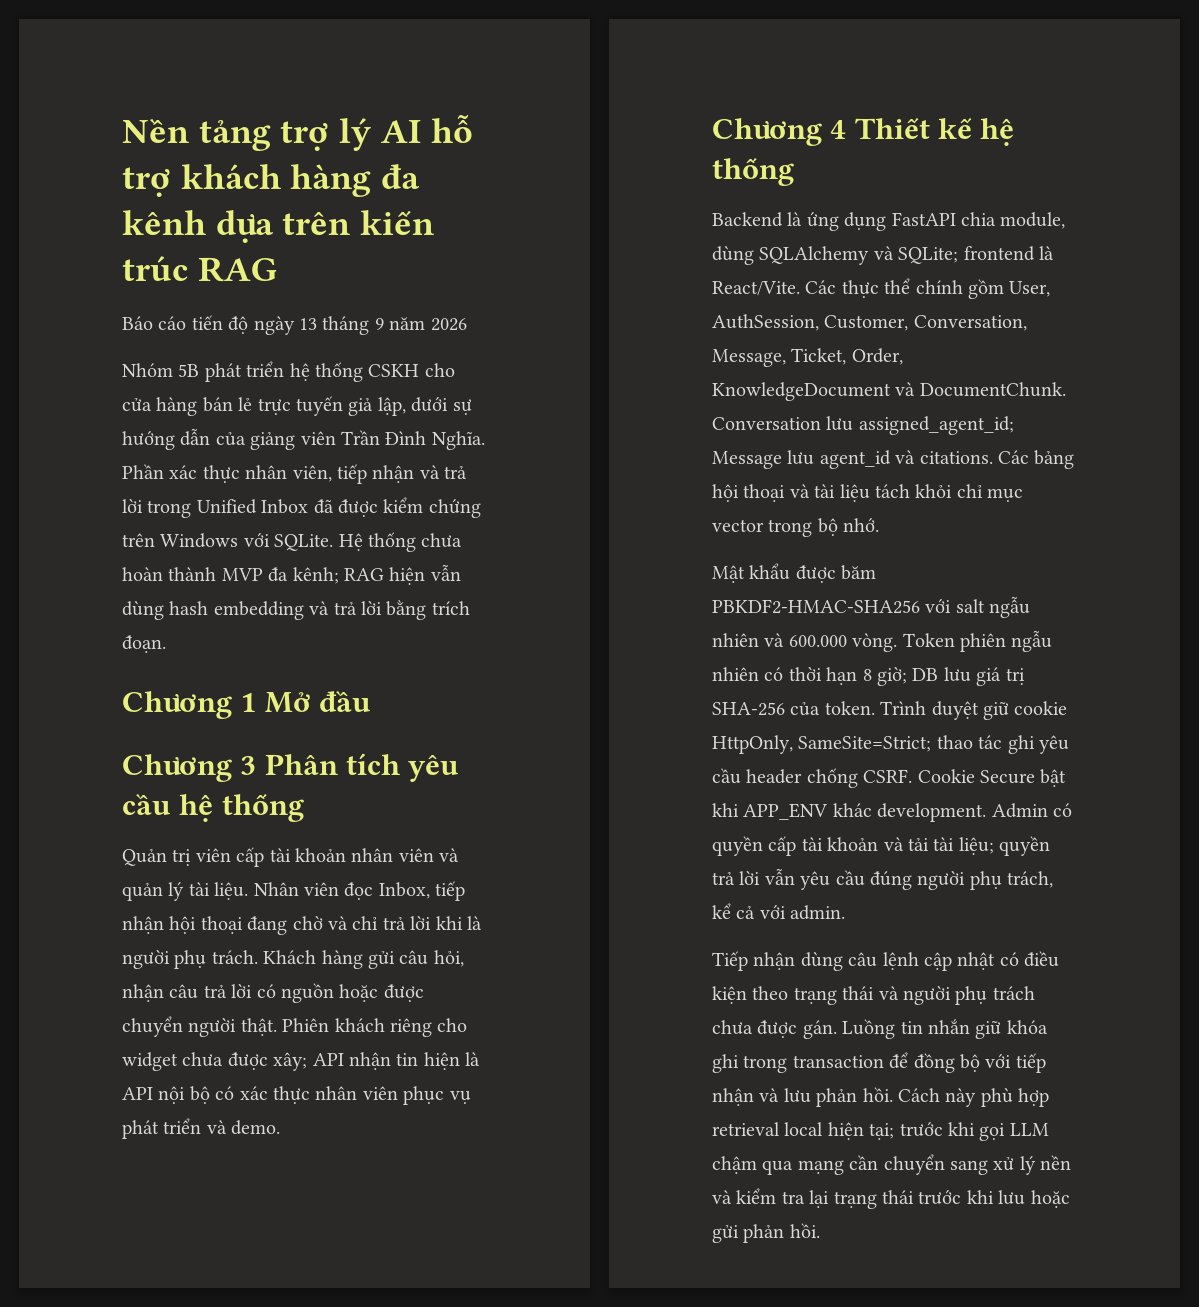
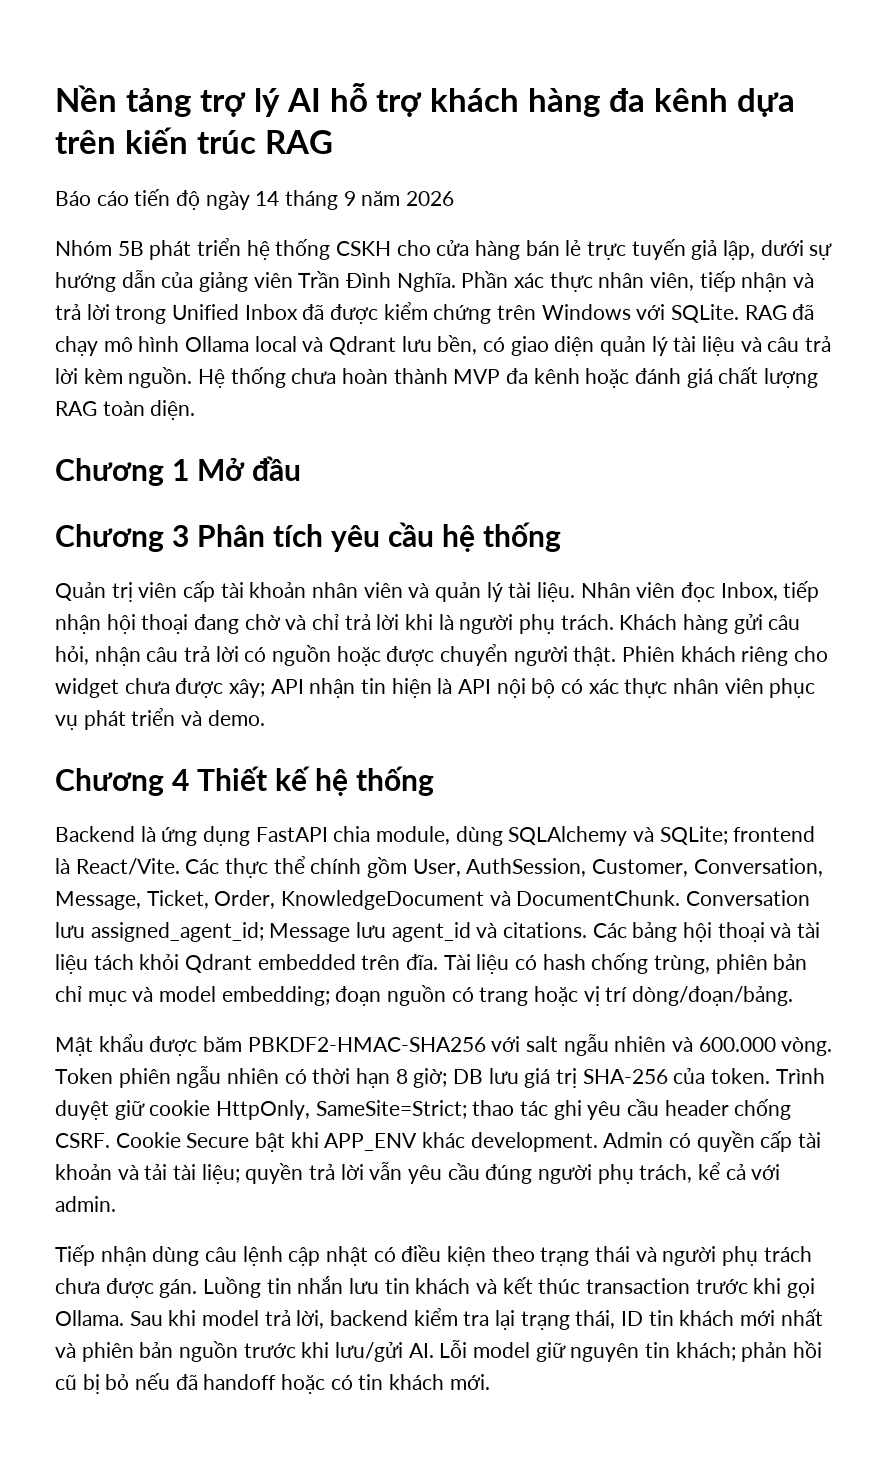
[299,318,317,330] 13 -> [255,191,280,206] 14
(334, 542) none -> [744,304,815,320] [55,335,832,356] [55,367,193,388] RAG đã chạy mô hình Ollama local và Qdrant lưu bền, có giao diện quản lý tài liệu và câu trả lời kèm nguồn.
[292,564,461,585] [122,600,470,620] [122,635,166,653] kênh; RAG hiện vẫn dùng hash embedding và trả lời bằng trích đoạn. -> [533,367,819,388] [55,400,196,420] kênh hoặc đánh giá chất lượng RAG toàn diện.
[956,484,1024,502] [712,518,880,537] chỉ mục vector trong bộ nhớ. -> [185,953,808,974] [55,985,794,1006] Qdrant embedded trên đĩa. Tài liệu có hash chống trùng, phiên bản chỉ mục và model embedding; đoạn nguồn có trang hoặc vị trí dòng/đoạn/bảng.
[975,1020,1048,1039] [712,1052,1046,1073] [712,1087,1050,1107] [712,1122,1049,1141] [712,1154,1072,1175] [712,1188,1070,1209] [712,1223,820,1243] giữ khóa ghi trong transaction để đồng bộ với tiếp nhận và lưu phản hồi. Cách này phù hợp retrieval local hiện tại; trước khi gọi LLM chậm qua mạng cần chuyển sang xử lý nền và kiểm tra lại trạng thái trước khi lưu hoặc gửi phản hồi. -> [349,1277,816,1298] [55,1308,823,1330] [55,1340,823,1362] [55,1373,490,1394] lưu tin khách và kết thúc transaction trước khi gọi Ollama. Sau khi model trả lời, backend kiểm tra lại trạng thái, ID tin khách mới nhất và phiên bản nguồn trước khi lưu/gửi AI. Lỗi model giữ nguyên tin khách; phản hồi cũ bị bỏ nếu đã handoff hoặc có tin khách mới.

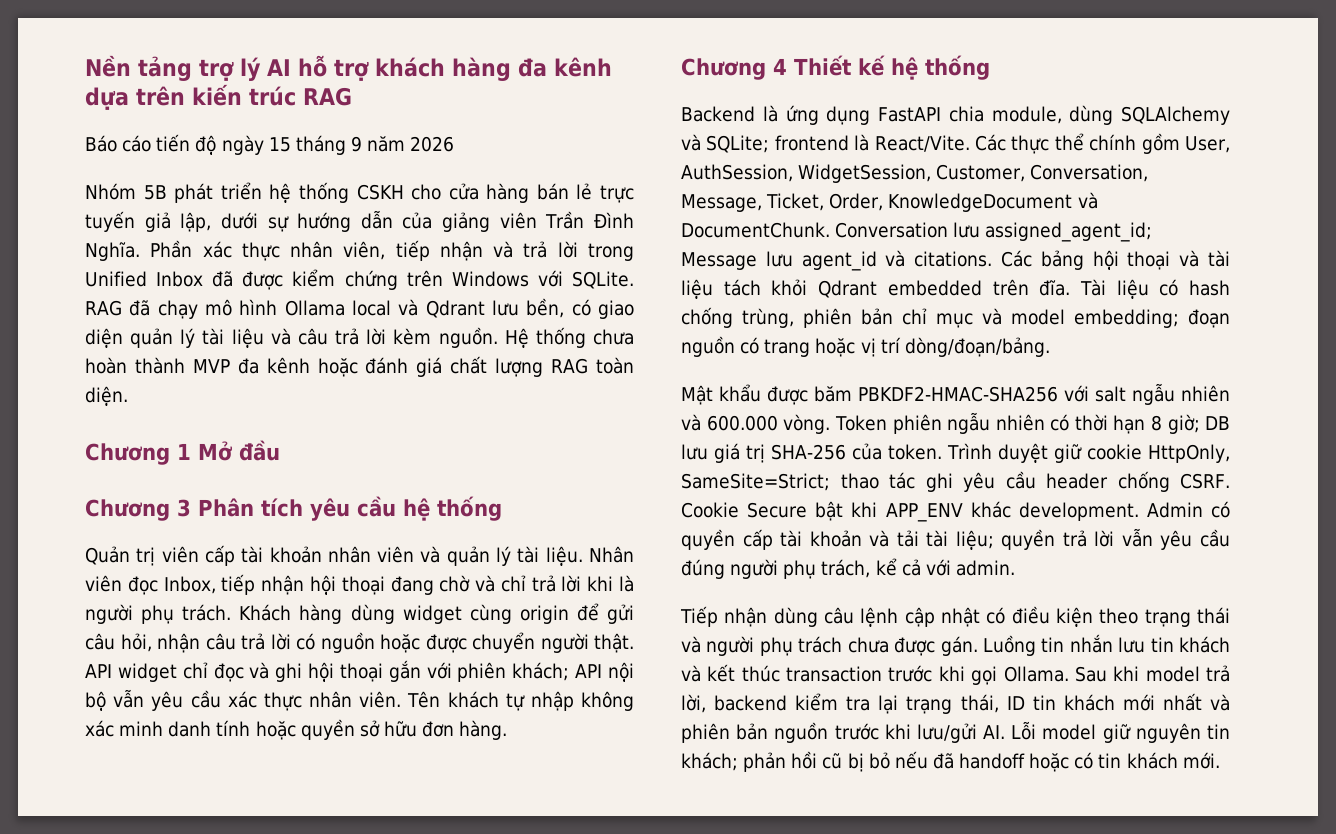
[255,191,280,206] 14 -> [268,137,291,152] 15
(729, 624) none -> [350,603,599,624] dùng widget cùng origin để
[622,646,829,666] [55,678,816,698] [55,708,265,730] Phiên khách riêng cho widget chưa được xây; API nhận tin hiện là API nội bộ có xác thực nhân viên phục vụ phát triển và demo. -> [85,660,634,682] [85,689,634,711] [85,719,508,740] API widget chỉ đọc và ghi hội thoại gắn với phiên khách; API nội bộ vẫn yêu cầu xác thực nhân viên. Tên khách tự nhập không xác minh danh tính hoặc quyền sở hữu đơn hàng.
(587, 867) none -> [798,164,932,183] WidgetSession,

